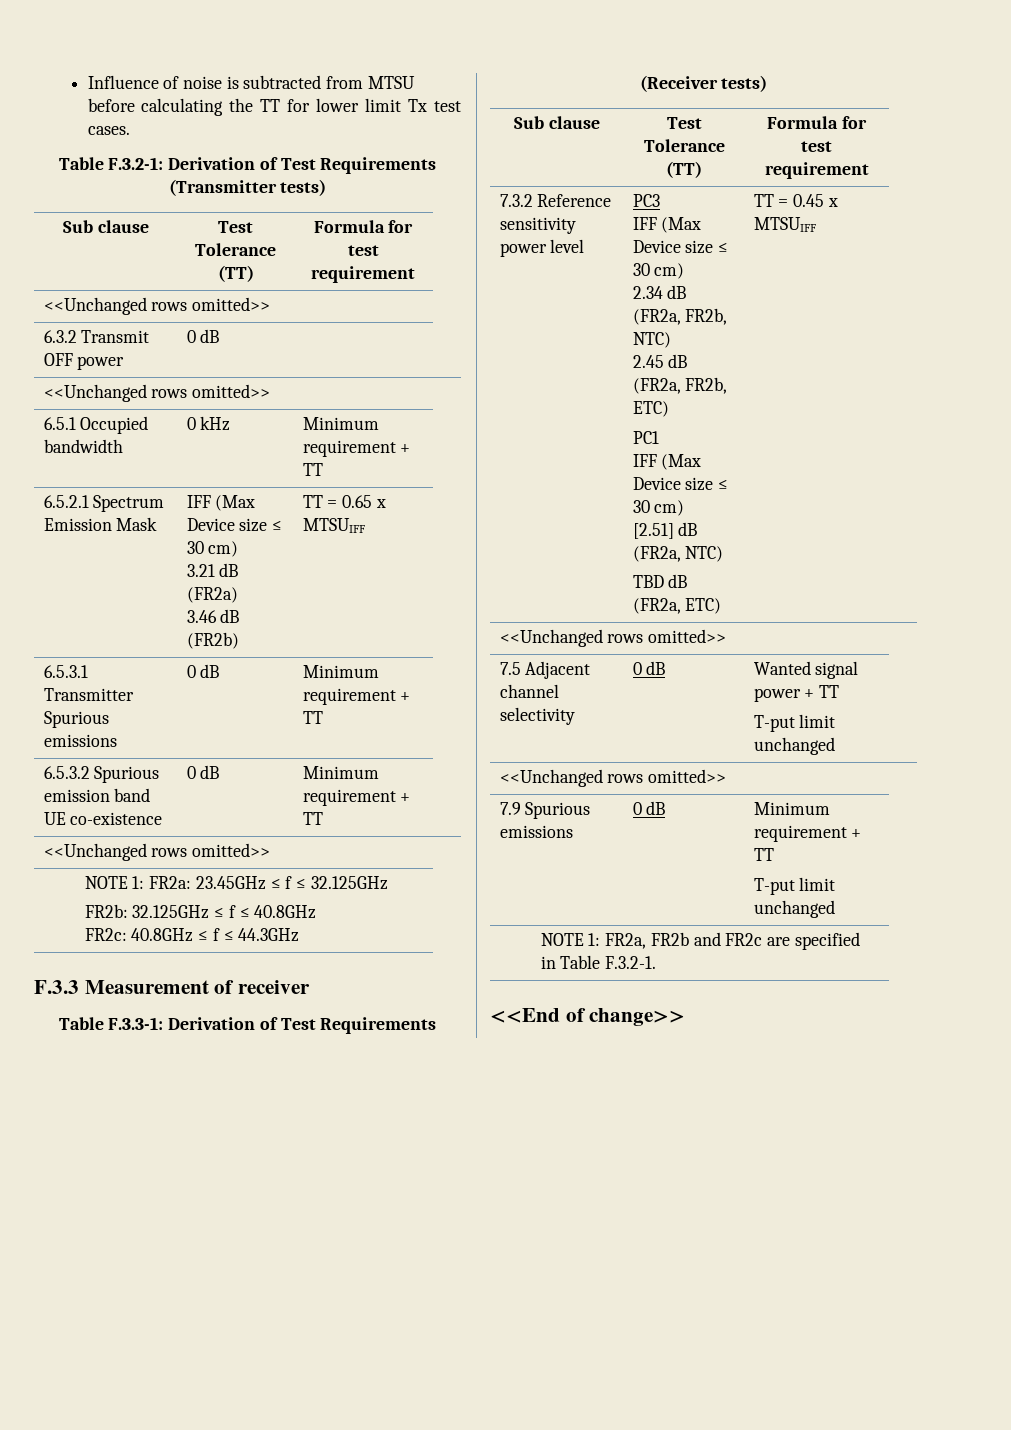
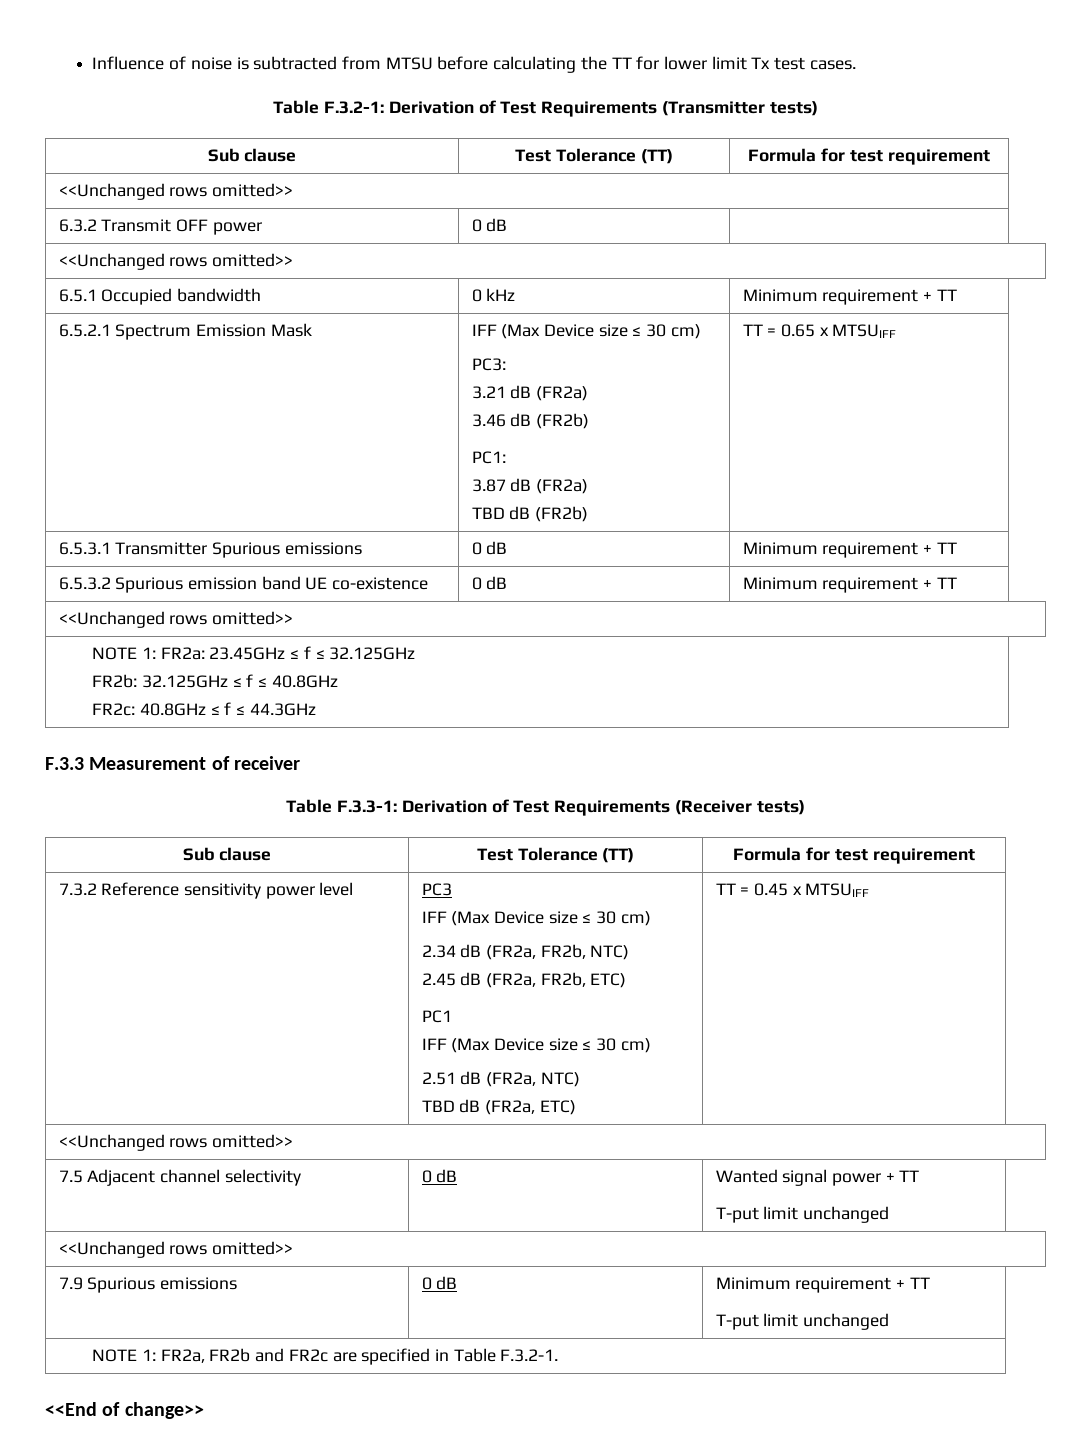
(239, 549) none -> [471,358,506,371] // PC3:
(239, 640) none -> [471,451,506,464] [471,478,588,494] [471,506,588,522] // PC1: // 3.87 dB (FR2a) // TBD dB (FR2b)
[632,523,674,539] [2.51] -> [421,1072,456,1085] 2.51

